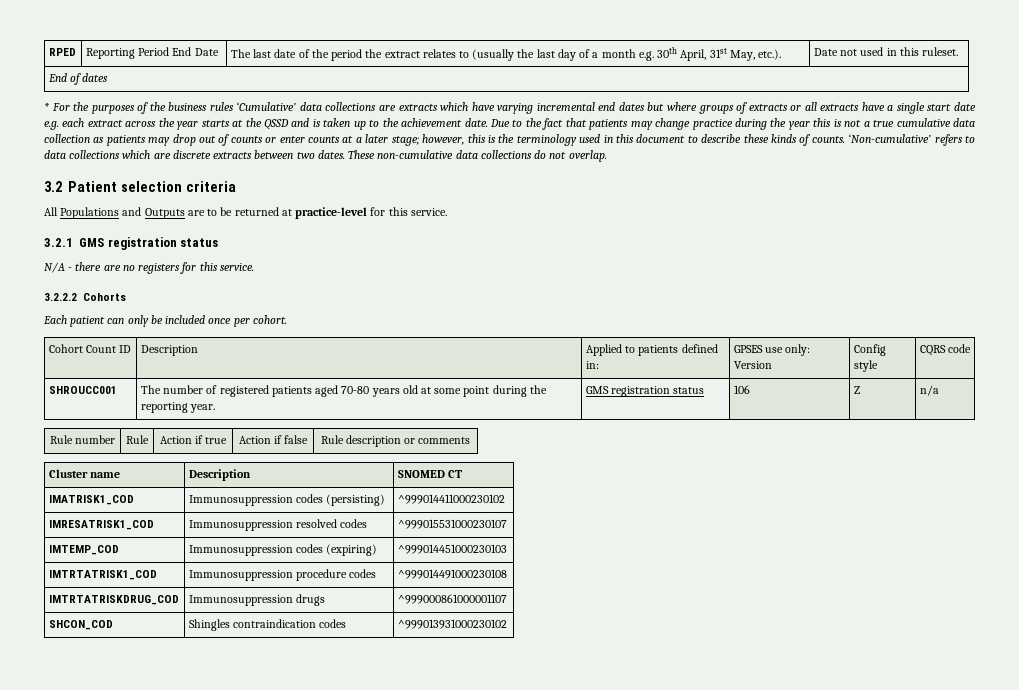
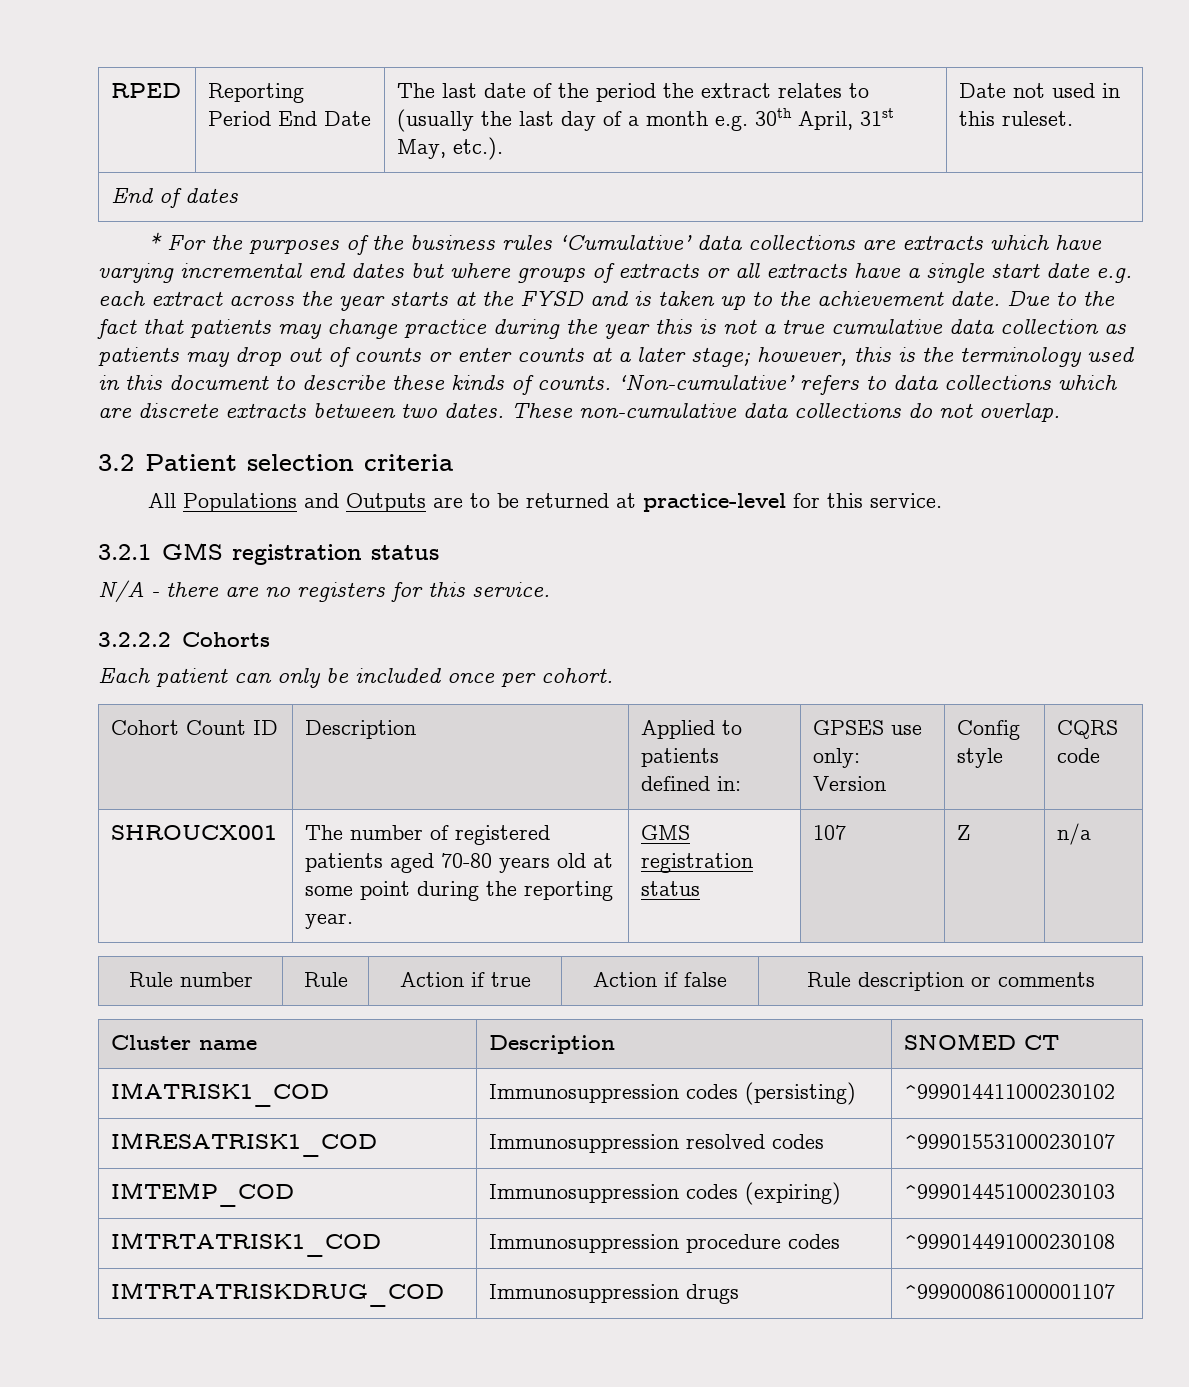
[263,119,289,130] QSSD -> [520,290,584,306] FYSD
[48,386,117,394] SHROUCC001 -> [111,825,278,840] SHROUCX001
[733,385,750,394] 106 -> [813,825,847,840] 107
[48,620,113,630] [188,619,347,631] [397,619,507,629] // SHCON_COD | Shingles contraindication codes | ^999013931000230102 -> (1116, 1291) none

